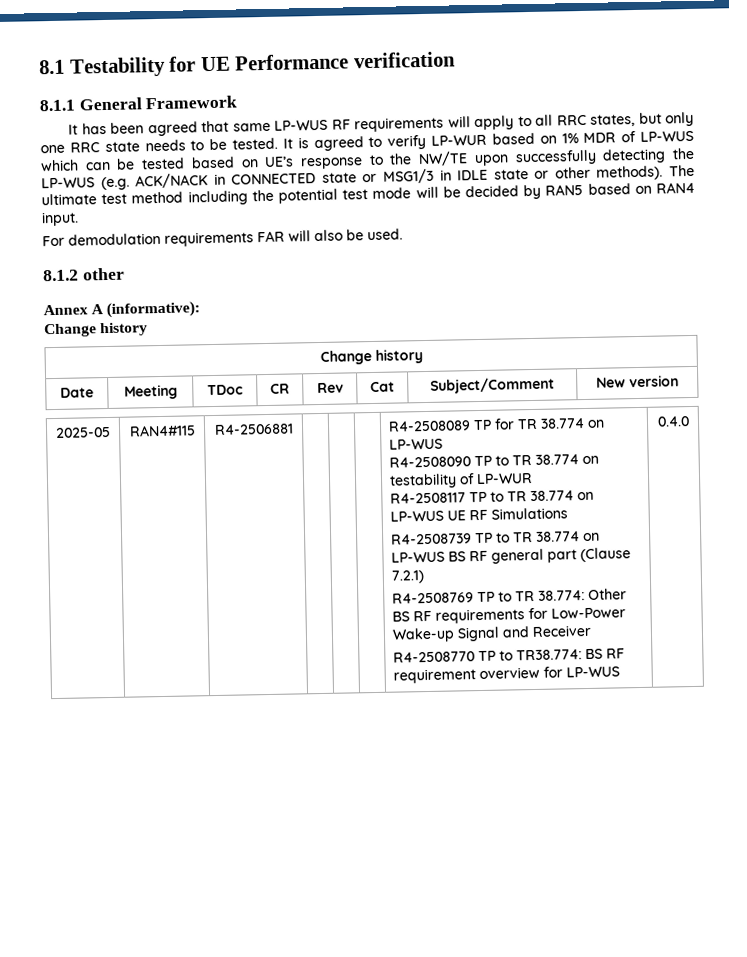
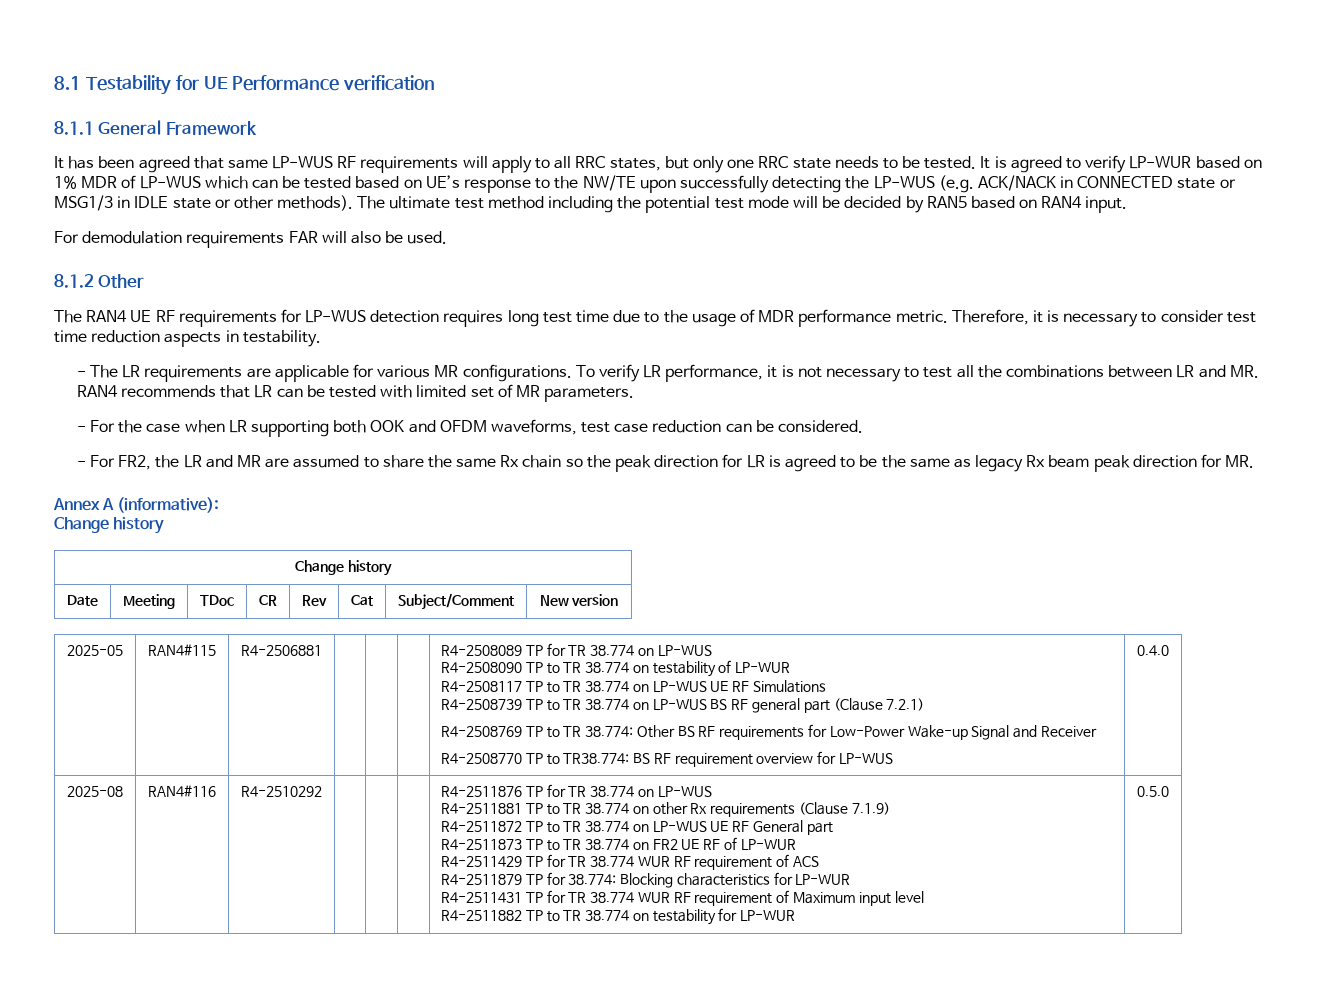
[81,267,125,281] other -> [98,274,145,288] [54,309,1256,327] [54,330,321,347] [76,364,1259,382] [76,384,635,402] [76,419,864,437] [76,454,1255,472] Other // The RAN4 UE RF requirements for LP-WUS detection requires long test time due to the usage of MDR performance metric. Therefore, it is necessary to consider test time reduction aspects in testability. // - The LR requirements are applicable for various MR configurations. To verify LR performance, it is not necessary to test all the combinations between LR and MR. RAN4 recommends that LR can be tested with limited set of MR parameters. // - For the case when LR supporting both OOK and OFDM waveforms, test case reduction can be considered. // - For FR2, the LR and MR are assumed to share the same Rx chain so the peak direction for LR is agreed to be the same as legacy Rx beam peak direction for MR.
(690, 421) none -> [67,786,123,797] [148,785,216,797] [241,786,322,797] [441,784,712,797] [441,802,890,817] [441,820,833,835] [441,837,796,851] [441,854,820,870] [441,872,851,888] [441,890,924,906] [441,908,796,925] [1137,786,1169,797] // 2025-08 | RAN4#116 | R4-2510292 | | | | R4-2511876 TP for TR 38.774 on LP-WUS // R4-2511881 TP to TR 38.774 on other Rx requirements (Clause 7.1.9) // R4-2511872 TP to TR 38.774 on LP-WUS UE RF General part // R4-2511873 TP to TR 38.774 on FR2 UE RF of LP-WUR // R4-2511429 TP for TR 38.774 WUR RF requirement of ACS // R4-2511879 TP for 38.774: Blocking characteristics for LP-WUR // R4-2511431 TP for TR 38.774 WUR RF requirement of Maximum input level // R4-2511882 TP to TR 38.774 on testability for LP-WUR | 0.5.0

